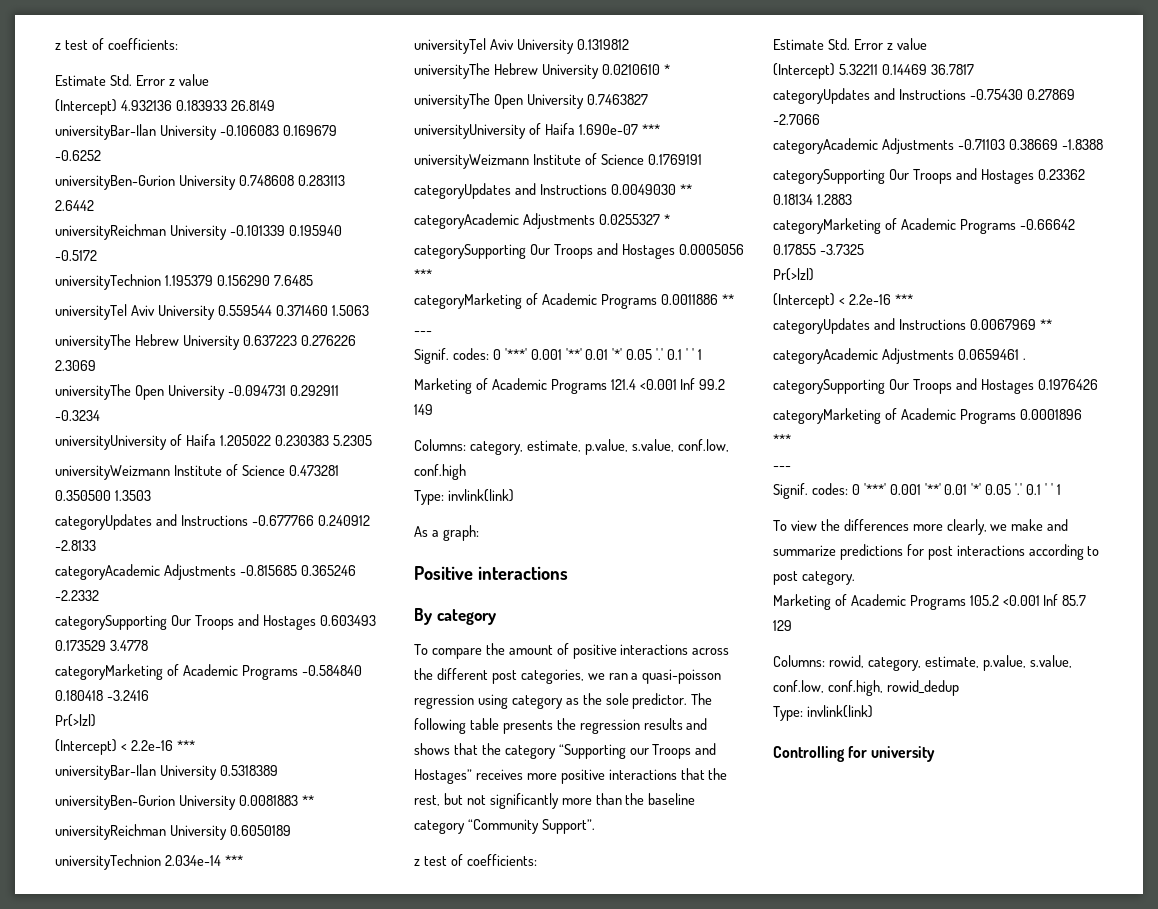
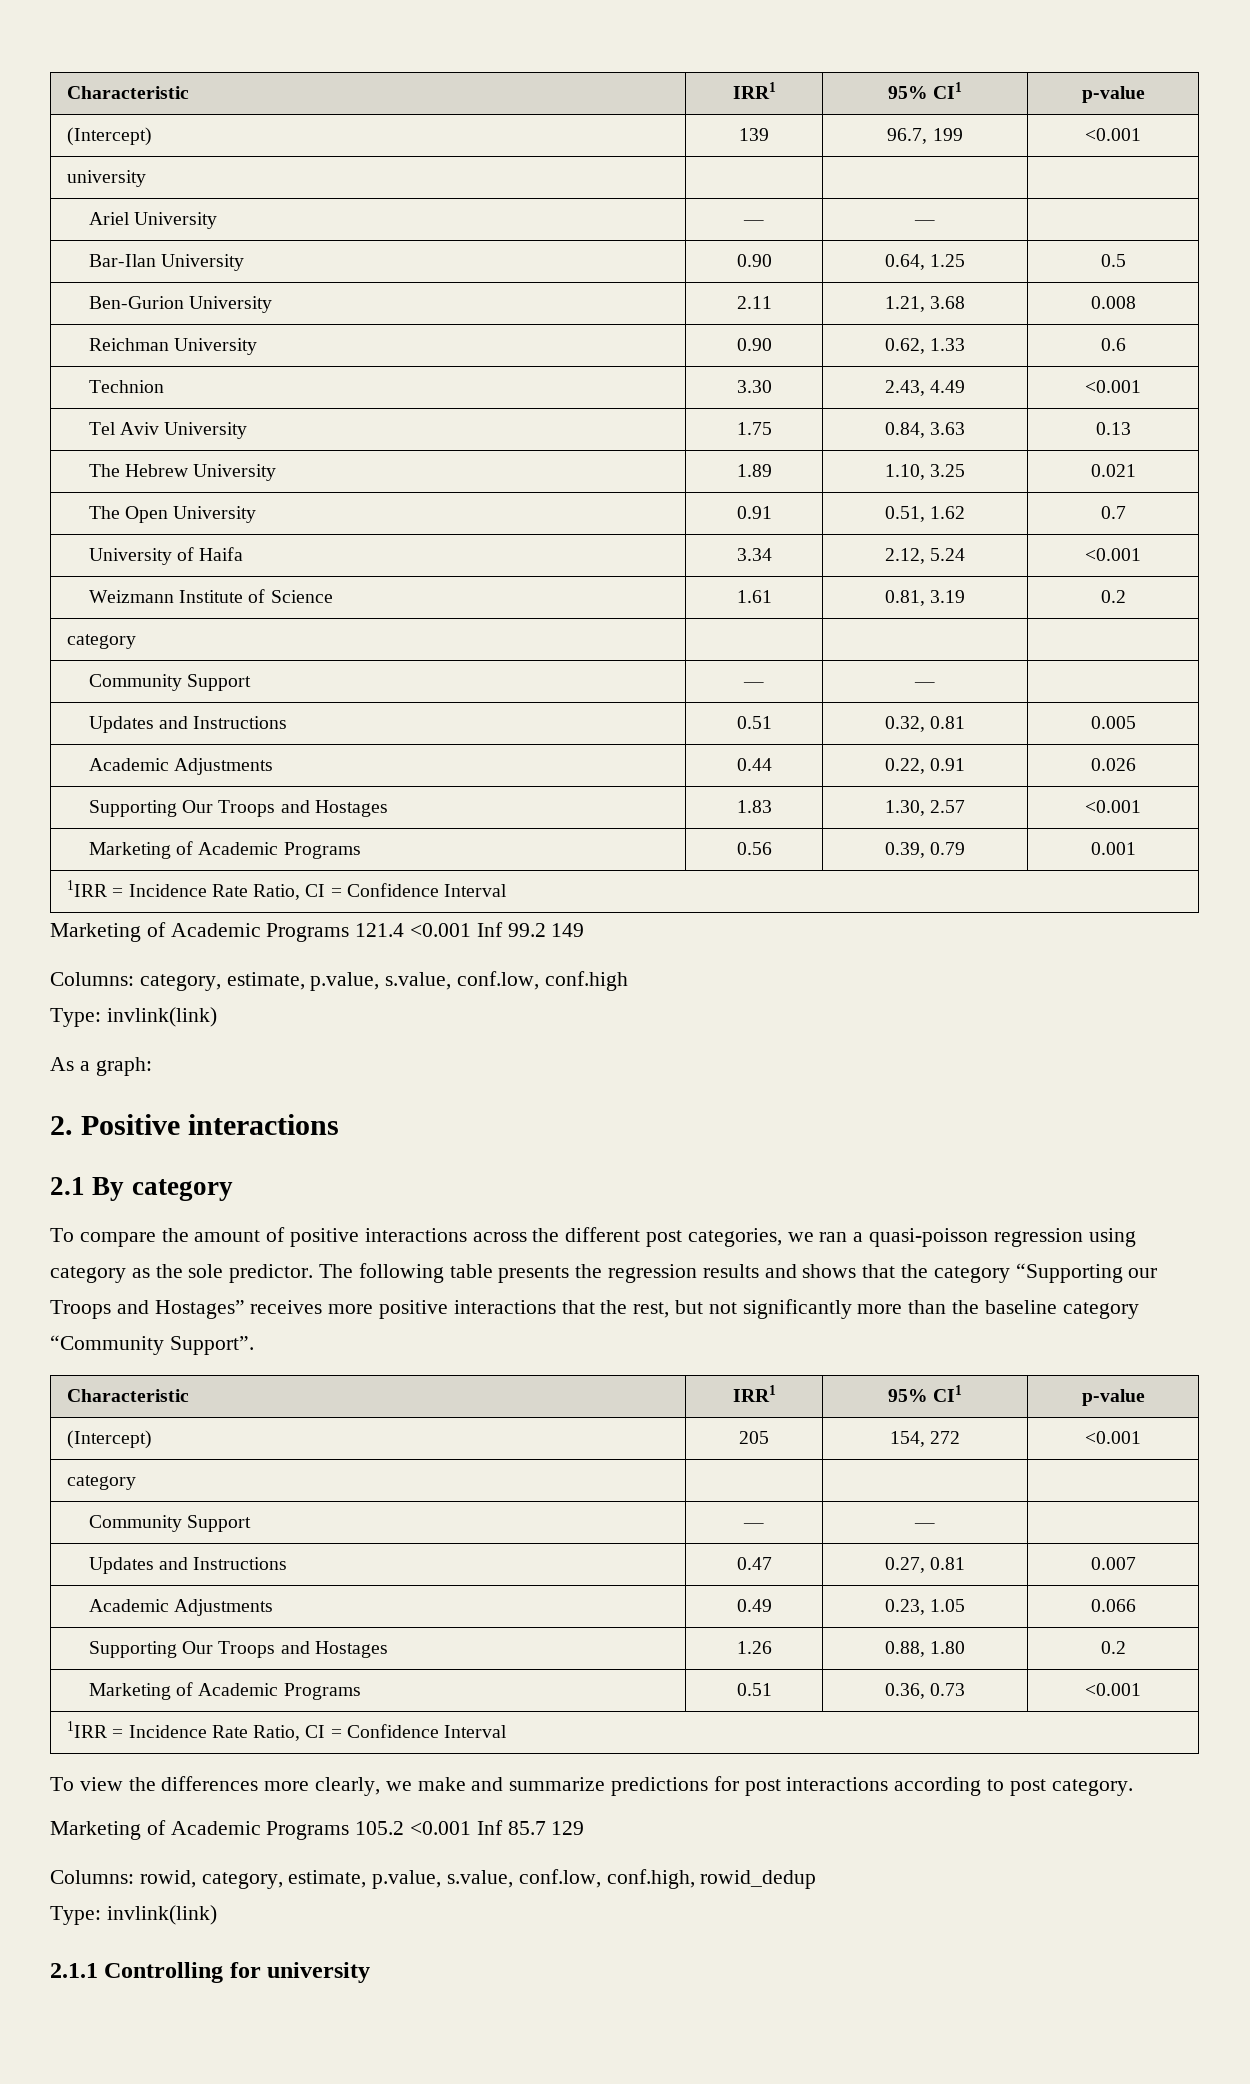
[55,38,178,50] [55,74,209,86] [55,99,275,115] [55,124,337,140] [55,150,101,161] [55,175,345,190] [55,200,94,211] [55,224,342,240] [55,250,97,261] [55,274,313,290] [55,304,369,320] [55,334,356,350] [55,360,96,371] [55,384,339,400] [55,410,100,421] [55,434,372,450] [55,464,339,480] [55,490,151,501] [55,514,370,530] [55,540,96,551] [55,564,356,580] [55,590,99,601] [55,614,376,630] [55,640,148,651] [55,664,362,680] [55,690,149,701] [55,714,96,727] [55,739,195,755] [55,764,278,780] [55,795,314,810] [55,824,291,840] [55,854,243,870] [414,38,629,54] [414,63,670,79] [414,93,648,109] [414,123,660,139] [414,153,702,169] [414,183,692,199] [414,213,670,229] [414,243,744,259] [414,269,432,280] [414,293,734,309] [414,331,432,335] [414,348,702,364] z test of coefficients: // Estimate Std. Error z value // (Intercept) 4.932136 0.183933 26.8149 // universityBar-Ilan University -0.106083 0.169679 -0.6252 // universityBen-Gurion University 0.748608 0.283113 2.6442 // universityReichman University -0.101339 0.195940 -0.5172 // universityTechnion 1.195379 0.156290 7.6485 // universityTel Aviv University 0.559544 0.371460 1.5063 // universityThe Hebrew University 0.637223 0.276226 2.3069 // universityThe Open University -0.094731 0.292911 -0.3234 // universityUniversity of Haifa 1.205022 0.230383 5.2305 // universityWeizmann Institute of Science 0.473281 0.350500 1.3503 // categoryUpdates and Instructions -0.677766 0.240912 -2.8133 // categoryAcademic Adjustments -0.815685 0.365246 -2.2332 // categorySupporting Our Troops and Hostages 0.603493 0.173529 3.4778 // categoryMarketing of Academic Programs -0.584840 0.180418 -3.2416 // Pr(>|z|) // (Intercept) < 2.2e-16 *** // universityBar-Ilan University 0.5318389 // universityBen-Gurion University 0.0081883 ** // universityReichman University 0.6050189 // universityTechnion 2.034e-14 *** // universityTel Aviv University 0.1319812 // universityThe Hebrew University 0.0210610 * // universityThe Open University 0.7463827 // universityUniversity of Haifa 1.690e-07 *** // universityWeizmann Institute of Science 0.1769191 // categoryUpdates and Instructions 0.0049030 ** // categoryAcademic Adjustments 0.0255327 * // categorySupporting Our Troops and Hostages 0.0005056 *** // categoryMarketing of Academic Programs 0.0011886 ** // --- // Signif. codes: 0 '***' 0.001 '**' 0.01 '*' 0.05 '.' 0.1 ' ' 1 -> [67,86,190,99] [732,82,776,99] [887,82,963,99] [1081,86,1145,103] [67,127,153,146] [739,128,769,141] [887,128,963,144] [1085,128,1141,141] [67,170,147,187] [88,212,218,229] [743,220,764,225] [914,220,935,225] [88,254,245,271] [736,254,772,267] [884,254,966,270] [1100,254,1126,267] [88,296,273,313] [736,296,772,309] [884,296,966,312] [1090,296,1136,309] [88,338,258,355] [736,338,772,351] [884,338,966,354] [1100,338,1126,351] [88,380,164,393] [736,380,772,393] [884,380,966,396] [1085,380,1141,393] [88,422,248,439] [736,422,772,435] [884,422,966,438] [1095,422,1131,435] [88,464,277,481] [736,464,772,477] [884,464,966,480] [1090,464,1136,477] [88,506,257,523] [736,506,772,519] [884,506,966,522] [1100,506,1126,519] [88,547,244,565] [736,548,772,561] [884,548,966,564] [1085,548,1141,561] [88,589,333,603] [736,590,772,603] [884,590,966,606] [1100,590,1126,603] [67,634,137,649] [88,674,252,691] [743,682,764,687] [914,682,935,687] [88,716,288,733] [736,716,772,729] [884,716,966,732] [1090,716,1136,729] [88,758,274,775] [736,758,772,771] [884,758,966,774] [1090,758,1136,771] [88,800,388,817] [736,800,772,813] [884,800,966,816] [1085,800,1141,813] [88,841,361,859] [736,842,772,855] [884,842,966,858] [1090,842,1136,855] [67,880,508,900] Characteristic | IRR1 | 95% CI1 | p-value // (Intercept) | 139 | 96.7, 199 | <0.001 // university | | | // Ariel University | — | — | // Bar-Ilan University | 0.90 | 0.64, 1.25 | 0.5 // Ben-Gurion University | 2.11 | 1.21, 3.68 | 0.008 // Reichman University | 0.90 | 0.62, 1.33 | 0.6 // Technion | 3.30 | 2.43, 4.49 | <0.001 // Tel Aviv University | 1.75 | 0.84, 3.63 | 0.13 // The Hebrew University | 1.89 | 1.10, 3.25 | 0.021 // The Open University | 0.91 | 0.51, 1.62 | 0.7 // University of Haifa | 3.34 | 2.12, 5.24 | <0.001 // Weizmann Institute of Science | 1.61 | 0.81, 3.19 | 0.2 // category | | | // Community Support | — | — | // Updates and Instructions | 0.51 | 0.32, 0.81 | 0.005 // Academic Adjustments | 0.44 | 0.22, 0.91 | 0.026 // Supporting Our Troops and Hostages | 1.83 | 1.30, 2.57 | <0.001 // Marketing of Academic Programs | 0.56 | 0.39, 0.79 | 0.001 // 1IRR = Incidence Rate Ratio, CI = Confidence Interval
(479, 533) none -> [50,1116,73,1135] 2.
(568, 573) none -> [50,1177,85,1195] 2.1
[414,854,537,866] [773,38,927,50] [773,63,974,79] [773,88,1075,104] [773,114,820,125] [773,138,1103,154] [773,168,1085,184] [773,194,852,205] [773,218,1075,234] [773,244,864,255] [773,268,814,281] [773,293,913,309] [773,318,1052,334] [773,348,1026,364] [773,378,1098,394] [773,408,1082,424] [773,434,791,445] [773,466,791,470] [773,483,1061,499] // z test of coefficients: // Estimate Std. Error z value // (Intercept) 5.32211 0.14469 36.7817 // categoryUpdates and Instructions -0.75430 0.27869 -2.7066 // categoryAcademic Adjustments -0.71103 0.38669 -1.8388 // categorySupporting Our Troops and Hostages 0.23362 0.18134 1.2883 // categoryMarketing of Academic Programs -0.66642 0.17855 -3.7325 // Pr(>|z|) // (Intercept) < 2.2e-16 *** // categoryUpdates and Instructions 0.0067969 ** // categoryAcademic Adjustments 0.0659461 . // categorySupporting Our Troops and Hostages 0.1976426 // categoryMarketing of Academic Programs 0.0001896 *** // --- // Signif. codes: 0 '***' 0.001 '**' 0.01 '*' 0.05 '.' 0.1 ' ' 1 -> [67,1389,190,1402] [732,1385,776,1402] [887,1385,963,1402] [1081,1389,1145,1406] [67,1430,153,1449] [739,1431,769,1444] [889,1431,961,1447] [1085,1431,1141,1444] [67,1475,137,1490] [88,1515,252,1532] [743,1523,764,1528] [914,1523,935,1528] [88,1557,288,1574] [736,1557,772,1570] [884,1557,966,1573] [1090,1557,1136,1570] [88,1599,274,1616] [736,1599,772,1612] [884,1599,966,1615] [1090,1599,1136,1612] [88,1641,388,1658] [736,1641,772,1654] [884,1641,966,1657] [1100,1641,1126,1654] [88,1682,361,1700] [736,1683,772,1696] [884,1683,966,1699] [1085,1683,1141,1696] [67,1721,508,1741] // Characteristic | IRR1 | 95% CI1 | p-value // (Intercept) | 205 | 154, 272 | <0.001 // category | | | // Community Support | — | — | // Updates and Instructions | 0.47 | 0.27, 0.81 | 0.007 // Academic Adjustments | 0.49 | 0.23, 1.05 | 0.066 // Supporting Our Troops and Hostages | 1.26 | 0.88, 1.80 | 0.2 // Marketing of Academic Programs | 0.51 | 0.36, 0.73 | <0.001 // 1IRR = Incidence Rate Ratio, CI = Confidence Interval
(873, 711) none -> [50,1963,98,1978] 2.1.1

